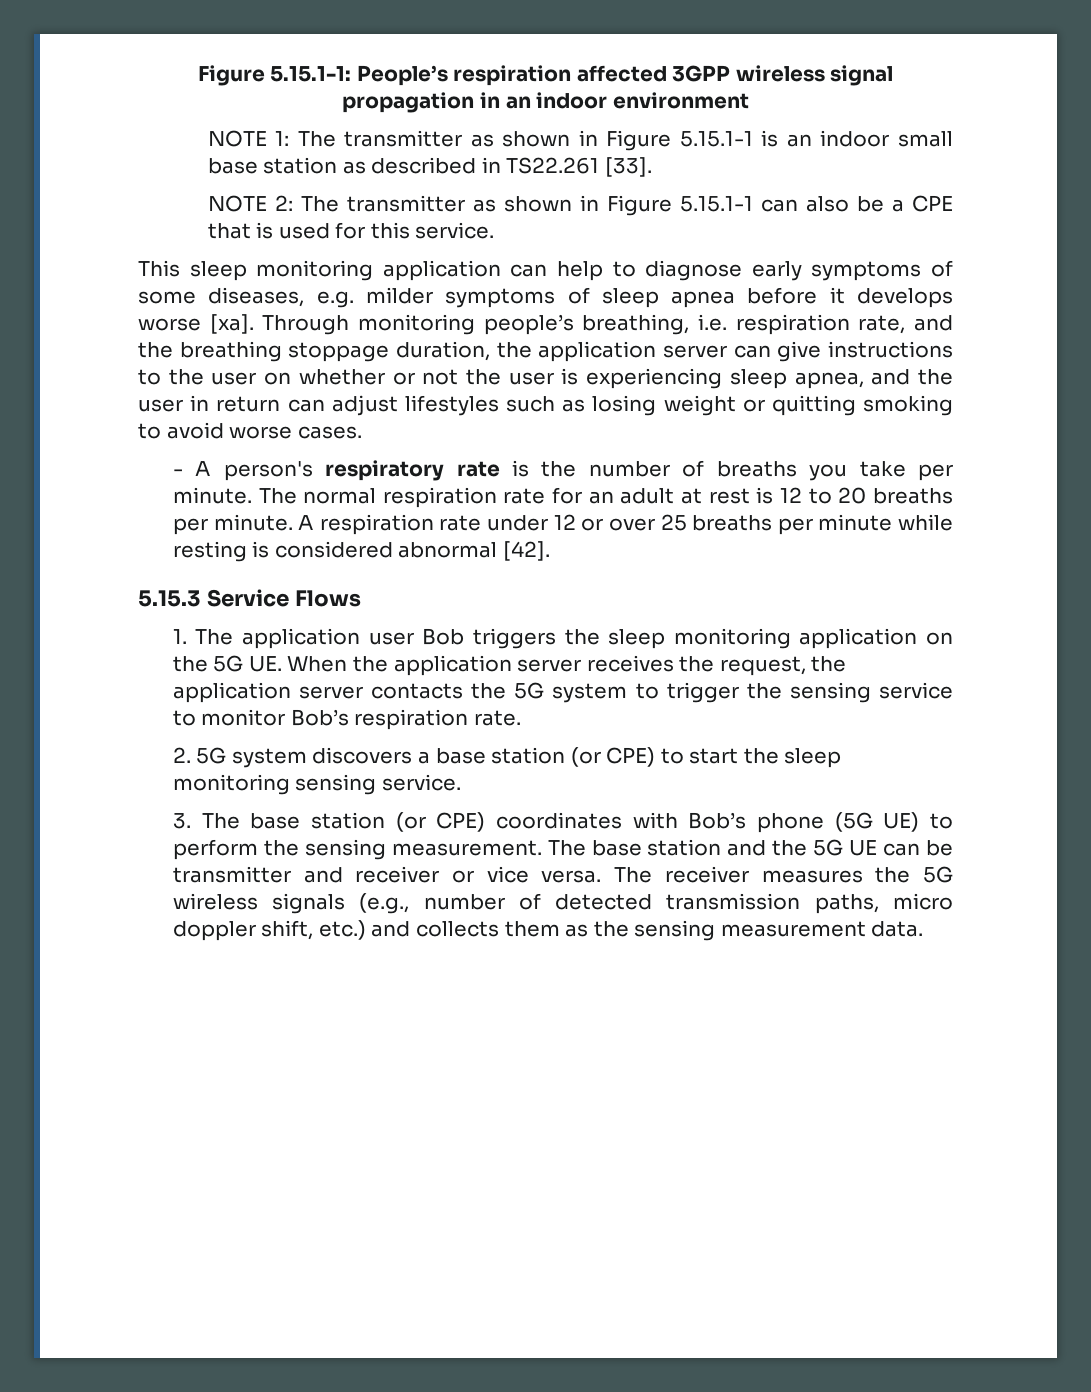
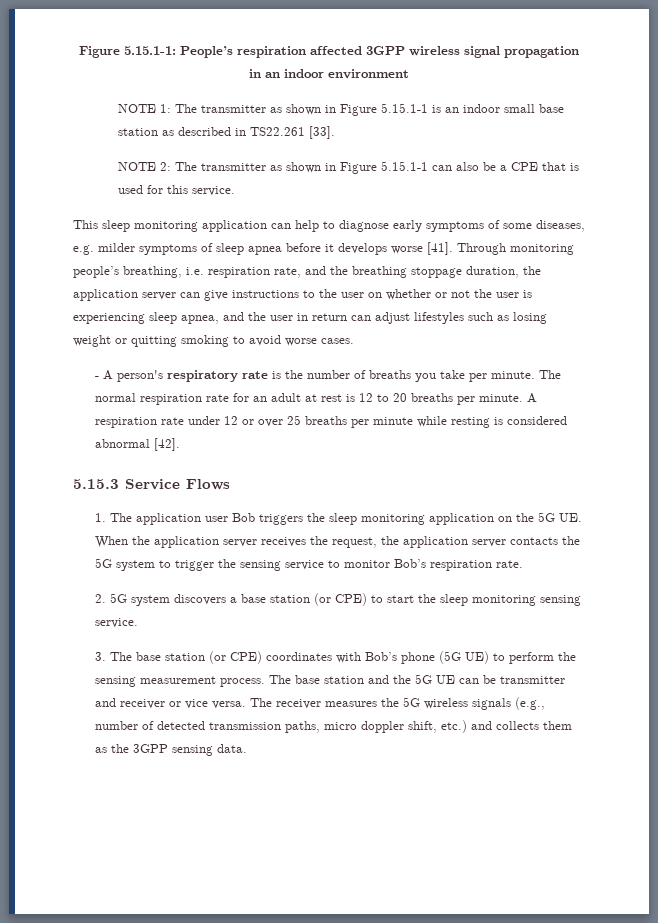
[209,314,254,334] [xa]. -> [427,242,453,255] [41].
[391,840,542,856] measurement. -> [140,676,266,687] measurement process.
[634,920,866,941] sensing measurement -> [133,744,214,756] 3GPP sensing

